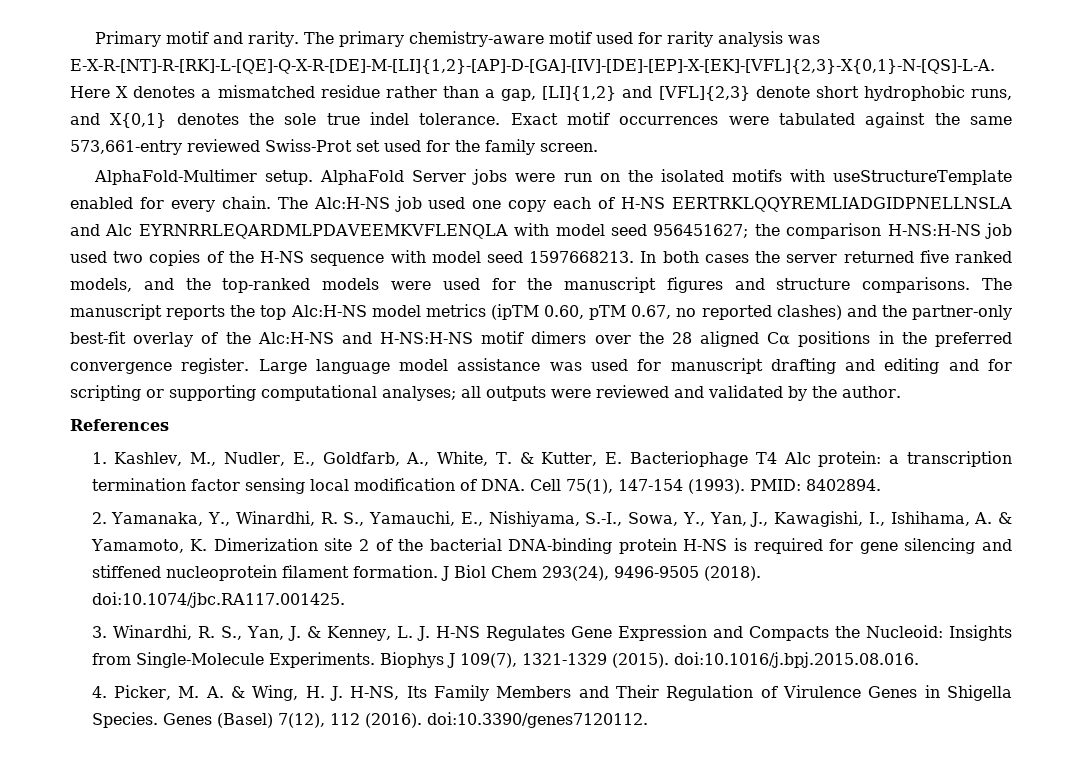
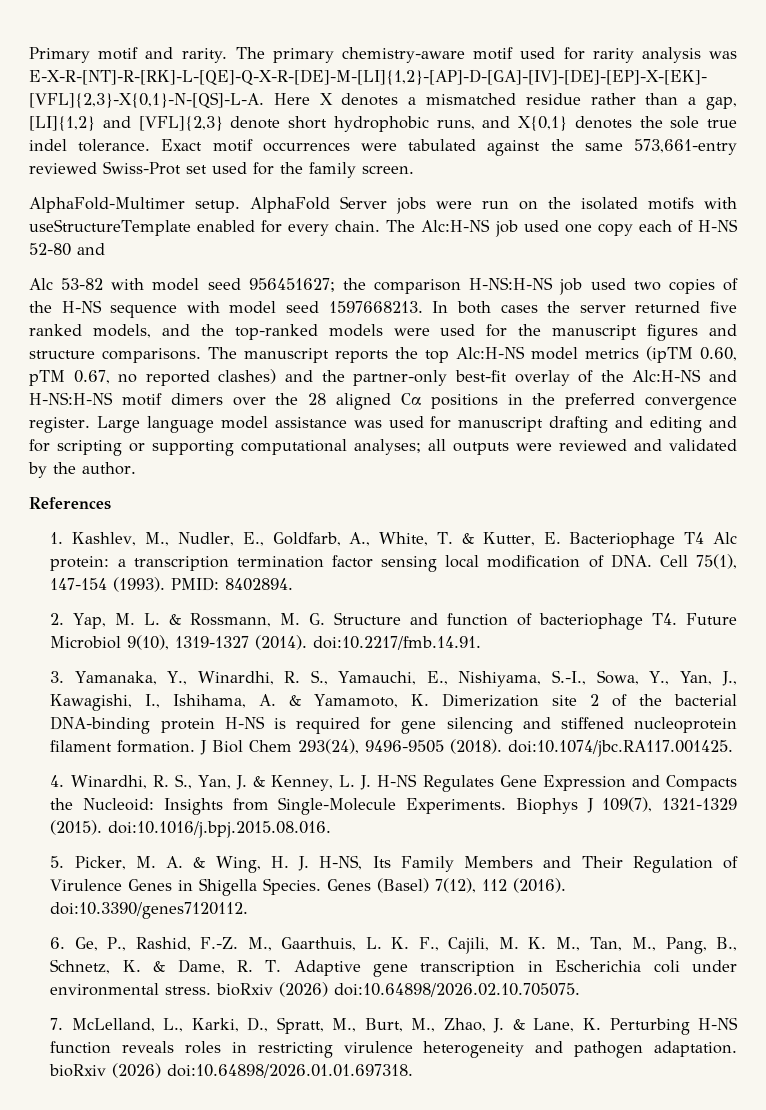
[671,197,1012,212] [70,224,508,239] EERTRKLQQYREMLIADGIDPNELLNSLA and Alc EYRNRRLEQARDMLPDAVEEMKVFLENQLA -> [29,243,105,256] [29,278,104,290] 52-80 and // Alc 53-82
(107, 518) none -> [73,612,737,630] [50,635,482,650] [50,671,65,683] Yap, M. L. & Rossmann, M. G. Structure and function of bacteriophage T4. Future Microbiol 9(10), 1319-1327 (2014). doi:10.2217/fmb.14.91. // 3.
[91,626,107,638] 3. -> [50,775,65,787] 4.
[91,686,107,698] 4. -> [50,856,65,868] 5.
(648, 720) none -> [50,937,738,954] [50,959,738,977] [50,982,581,997] [50,1017,739,1035] [50,1041,737,1058] [49,1063,414,1078] // 6. Ge, P., Rashid, F.-Z. M., Gaarthuis, L. K. F., Cajili, M. K. M., Tan, M., Pang, B., Schnetz, K. & Dame, R. T. Adaptive gene transcription in Escherichia coli under environmental stress. bioRxiv (2026) doi:10.64898/2026.02.10.705075. // 7. McLelland, L., Karki, D., Spratt, M., Burt, M., Zhao, J. & Lane, K. Perturbing H-NS function reveals roles in restricting virulence heterogeneity and pathogen adaptation. bioRxiv (2026) doi:10.64898/2026.01.01.697318.

